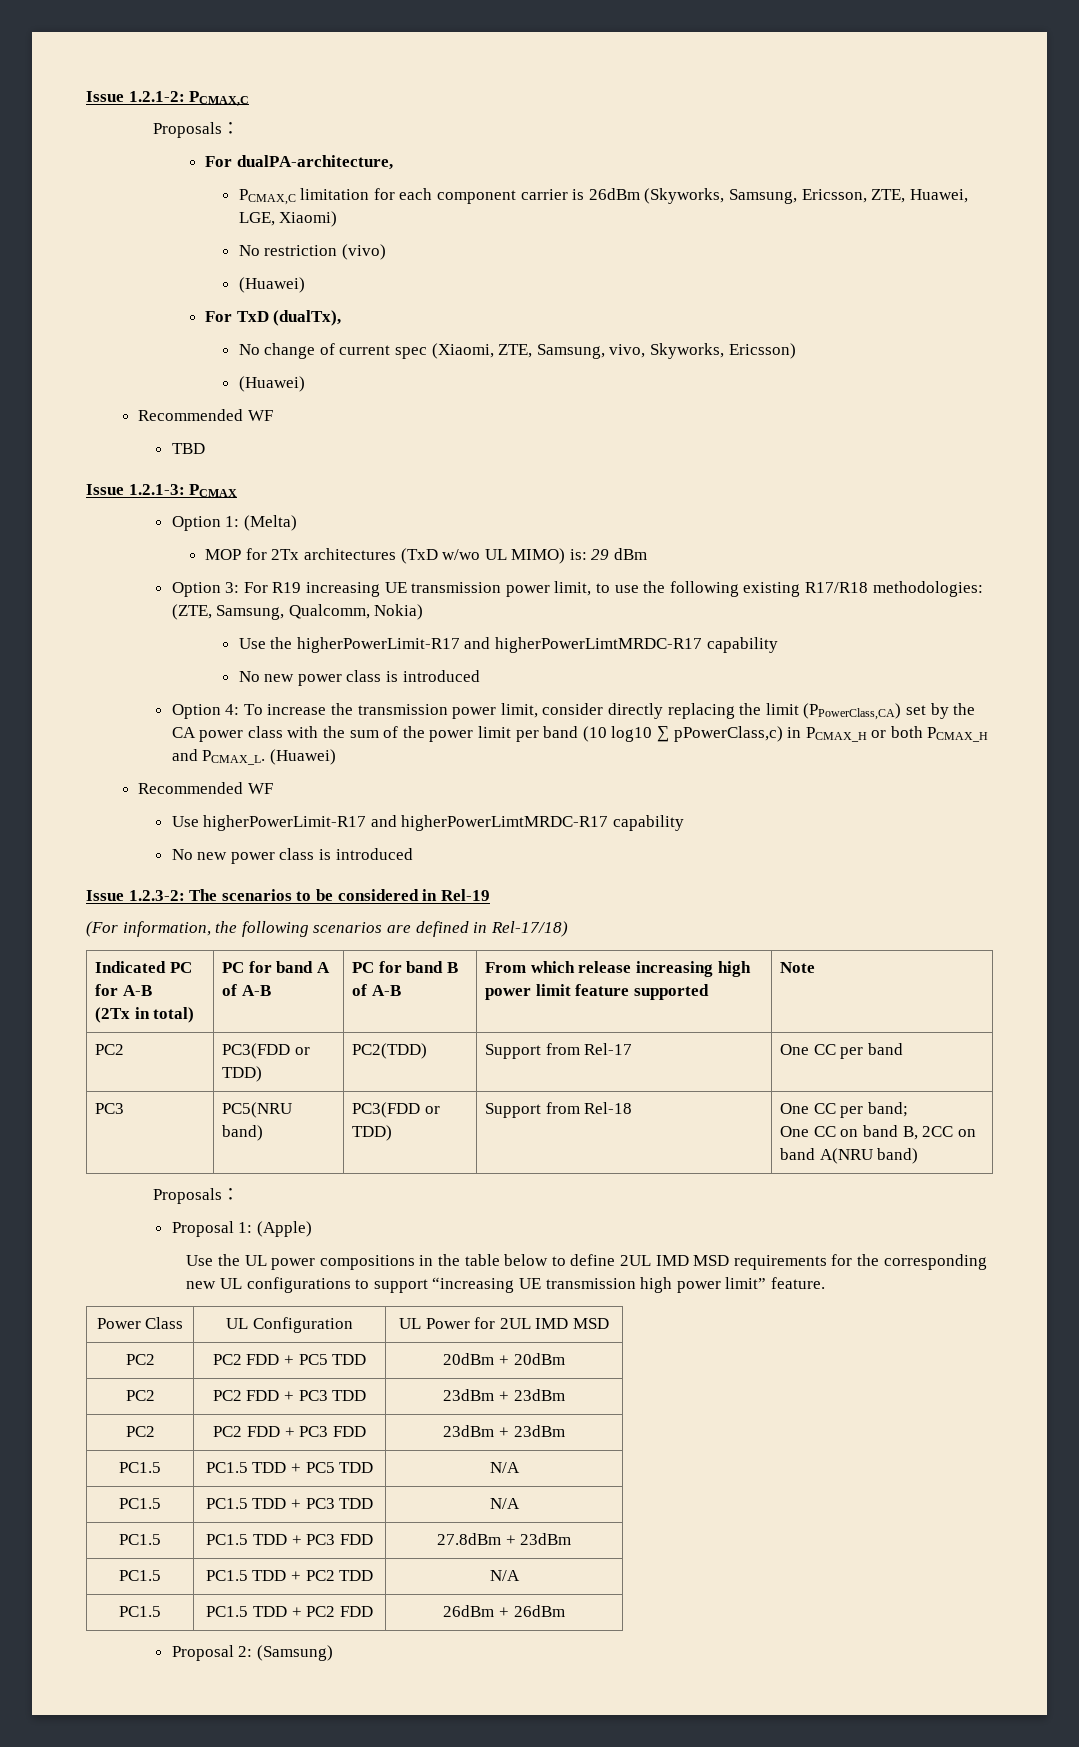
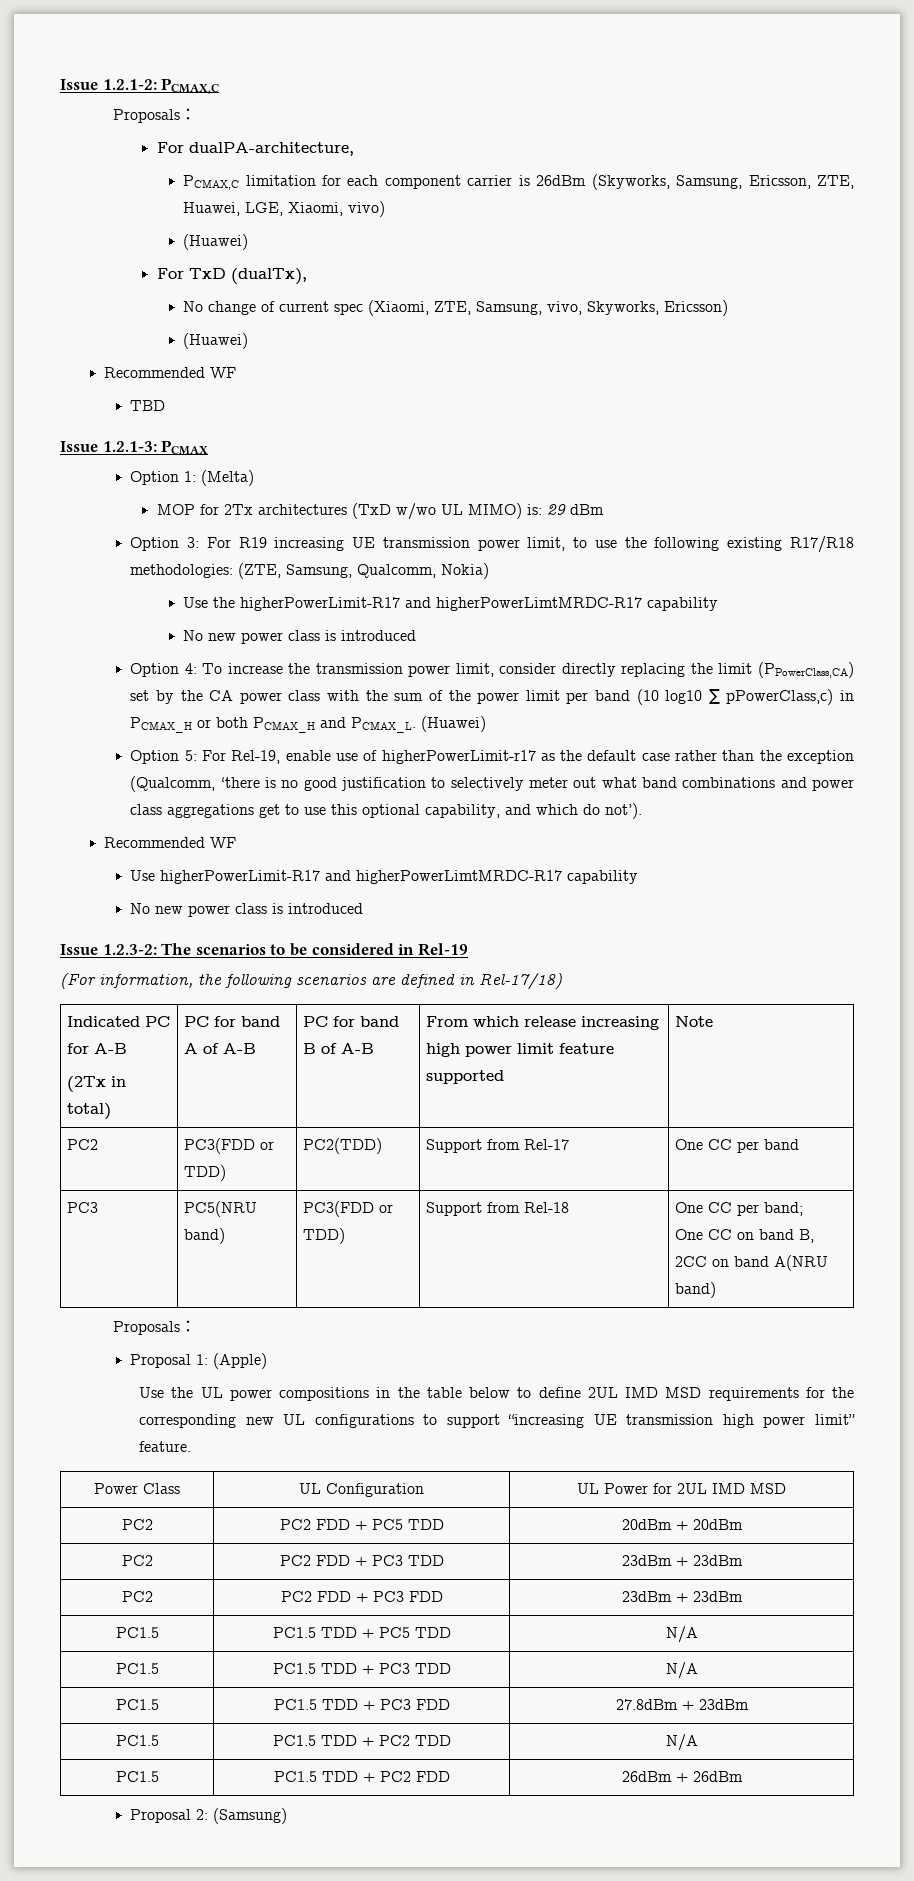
[279,211,338,227] [238,244,386,260] Xiaomi) // No restriction (vivo) -> [288,201,386,217] Xiaomi, vivo)
(336, 757) none -> [130,750,854,764] [130,776,855,792] [130,803,643,819] // Option 5: For Rel-19, enable use of higherPowerLimit-r17 as the default case rather than the exception (Qualcomm, ‘there is no good justification to selectively meter out what band combinations and power class aggregations get to use this optional capability, and which do not’).

